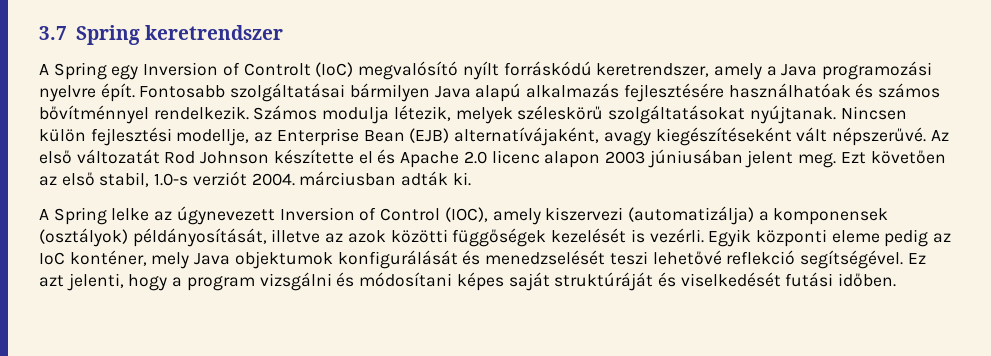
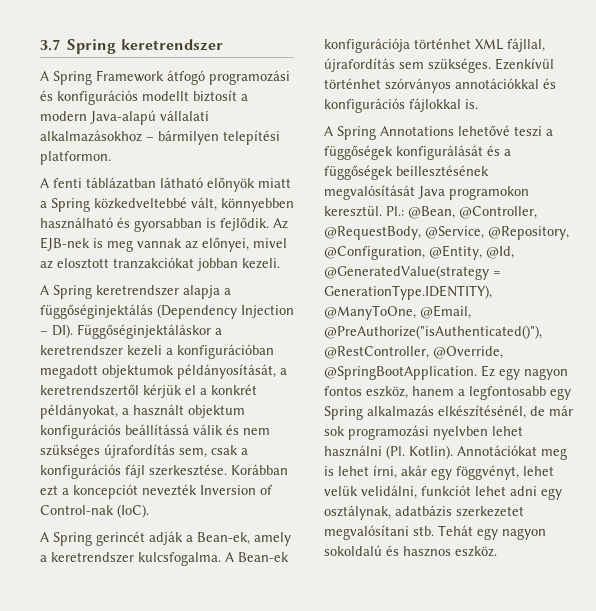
[111,61,933,80] [39,83,940,102] [39,105,907,124] [39,127,949,146] [39,149,946,168] [39,171,471,187] [39,206,889,225] [39,228,952,247] [39,250,926,269] [39,272,897,291] egy Inversion of Controlt (IoC) megvalósító nyílt forráskódú keretrendszer, amely a Java programozási nyelvre épít. Fontosabb szolgáltatásai bármilyen Java alapú alkalmazás fejlesztésére használhatóak és számos bővítménnyel rendelkezik. Számos modulja létezik, melyek széleskörű szolgáltatásokat nyújtanak. Nincsen külön fejlesztési modellje, az Enterprise Bean (EJB) alternatívájaként, avagy kiegészítéseként vált népszerűvé. Az első változatát Rod Johnson készítette el és Apache 2.0 licenc alapon 2003 júniusában jelent meg. Ezt követően az első stabil, 1.0-s verziót 2004. márciusban adták ki. // A Spring lelke az úgynevezett Inversion of Control (IOC), amely kiszervezi (automatizálja) a komponensek (osztályok) példányosítását, illetve az azok közötti függőségek kezelését is vezérli. Egyik központi eleme pedig az IoC konténer, mely Java objektumok konfigurálását és menedzselését teszi lehetővé reflekció segítségével. Ez azt jelenti, hogy a program vizsgálni és módosítani képes saját struktúráját és viselkedését futási időben. -> [96,70,290,85] [40,90,248,105] [40,110,209,125] [40,130,280,145] [40,151,111,165] [40,177,291,192] [40,197,294,212] [40,217,288,232] [40,237,287,252] [40,257,280,271] [40,285,231,299] [40,304,294,319] [40,324,222,339] [40,344,274,359] [40,364,287,379] [40,384,257,398] [40,404,245,419] [40,424,270,439] [40,444,248,459] [40,464,288,479] [40,484,273,499] [40,504,149,518] [40,531,291,546] [40,552,289,566] [324,38,545,53] [324,58,554,73] [324,78,556,93] [324,98,478,113] [324,125,553,140] [324,145,511,160] [324,165,489,180] [324,185,529,200] [324,206,537,219] [324,226,569,240] [324,245,514,260] [324,265,501,280] [324,285,492,300] [324,305,471,320] [324,325,542,339] [324,346,503,359] [324,365,568,380] [324,386,571,400] [324,405,573,420] [324,425,523,440] [324,445,567,460] [324,465,554,480] [324,485,562,500] [324,505,524,520] [324,525,546,540] [324,545,497,557] Framework átfogó programozási és konfigurációs modellt biztosít a modern Java-alapú vállalati alkalmazásokhoz – bármilyen telepítési platformon. // A fenti táblázatban látható előnyök miatt a Spring közkedveltebbé vált, könnyebben használható és gyorsabban is fejlődik. Az EJB-nek is meg vannak az előnyei, mivel az elosztott tranzakciókat jobban kezeli. // A Spring keretrendszer alapja a függőséginjektálás (Dependency Injection – DI). Függőséginjektáláskor a keretrendszer kezeli a konfigurációban megadott objektumok példányosítását, a keretrendszertől kérjük el a konkrét példányokat, a használt objektum konfigurációs beállítássá válik és nem szükséges újrafordítás sem, csak a konfigurációs fájl szerkesztése. Korábban ezt a koncepciót nevezték Inversion of Control-nak (IoC). // A Spring gerincét adják a Bean-ek, amely a keretrendszer kulcsfogalma. A Bean-ek konfigurációja történhet XML fájllal, újrafordítás sem szükséges. Ezenkívül történhet szórványos annotációkkal és konfigurációs fájlokkal is. // A Spring Annotations lehetővé teszi a függőségek konfigurálását és a függőségek beillesztésének megvalósítását Java programokon keresztül. Pl.: @Bean, @Controller, @RequestBody, @Service, @Repository, @Configuration, @Entity, @Id, @GeneratedValue(strategy = GenerationType.IDENTITY), @ManyToOne, @Email, @PreAuthorize("isAuthenticated()"), @RestController, @Override, @SpringBootApplication. Ez egy nagyon fontos eszköz, hanem a legfontosabb egy Spring alkalmazás elkészítésénél, de már sok programozási nyelvben lehet használni (Pl. Kotlin). Annotációkat meg is lehet írni, akár egy föggvényt, lehet velük velidálni, funkciót lehet adni egy osztálynak, adatbázis szerkezetet megvalósítani stb. Tehát egy nagyon sokoldalú és hasznos eszköz.

